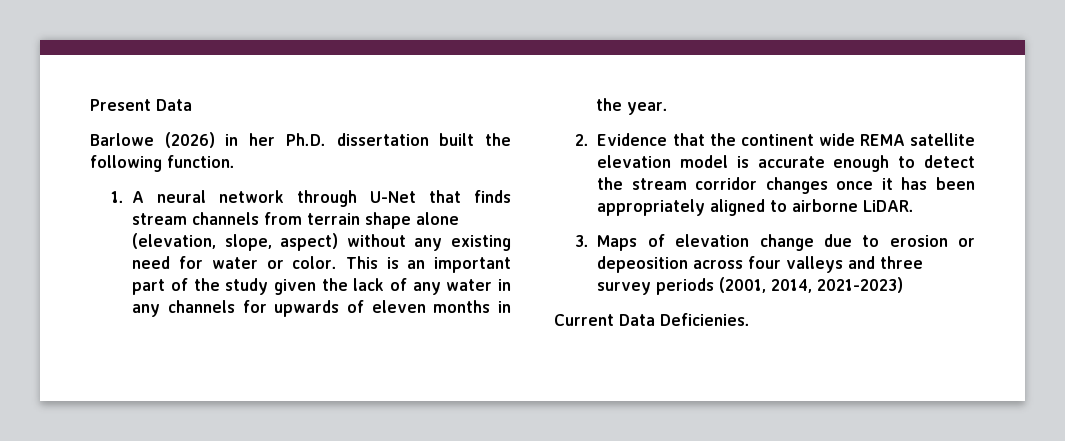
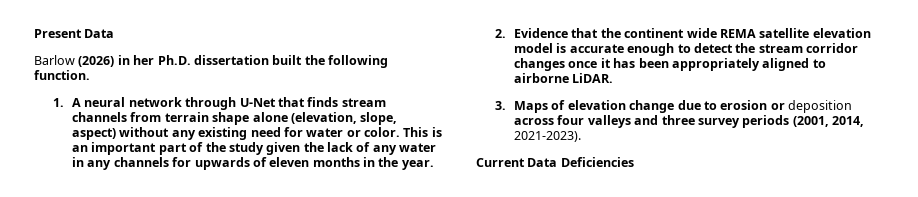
[90,133,154,146] Barlowe -> [34,55,75,65] Barlow
[597,256,689,273] depeosition -> [788,100,853,113] deposition
[817,277,904,293] 2021-2023) -> [514,131,582,142] 2021-2023).
[660,313,750,326] Deficienies. -> [560,157,634,167] Deficiencies

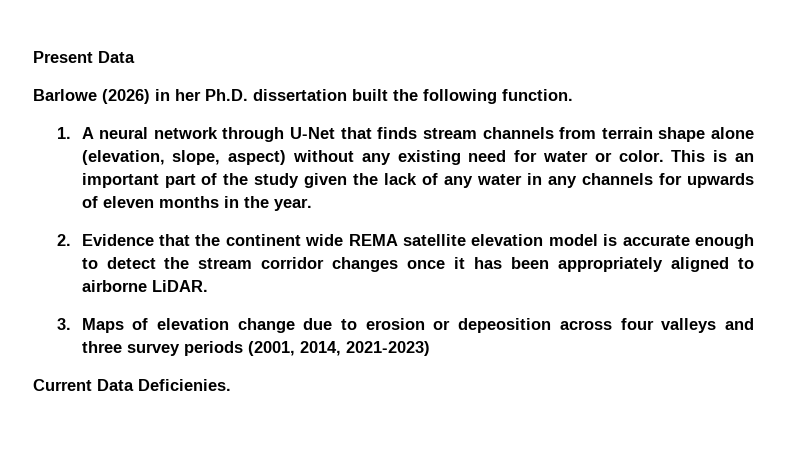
[34,55,75,65] Barlow -> [33,89,97,101] Barlowe
[788,100,853,113] deposition -> [458,318,552,333] depeosition
[514,131,582,142] 2021-2023). -> [345,341,430,356] 2021-2023)
[560,157,634,167] Deficiencies -> [138,379,231,391] Deficienies.

